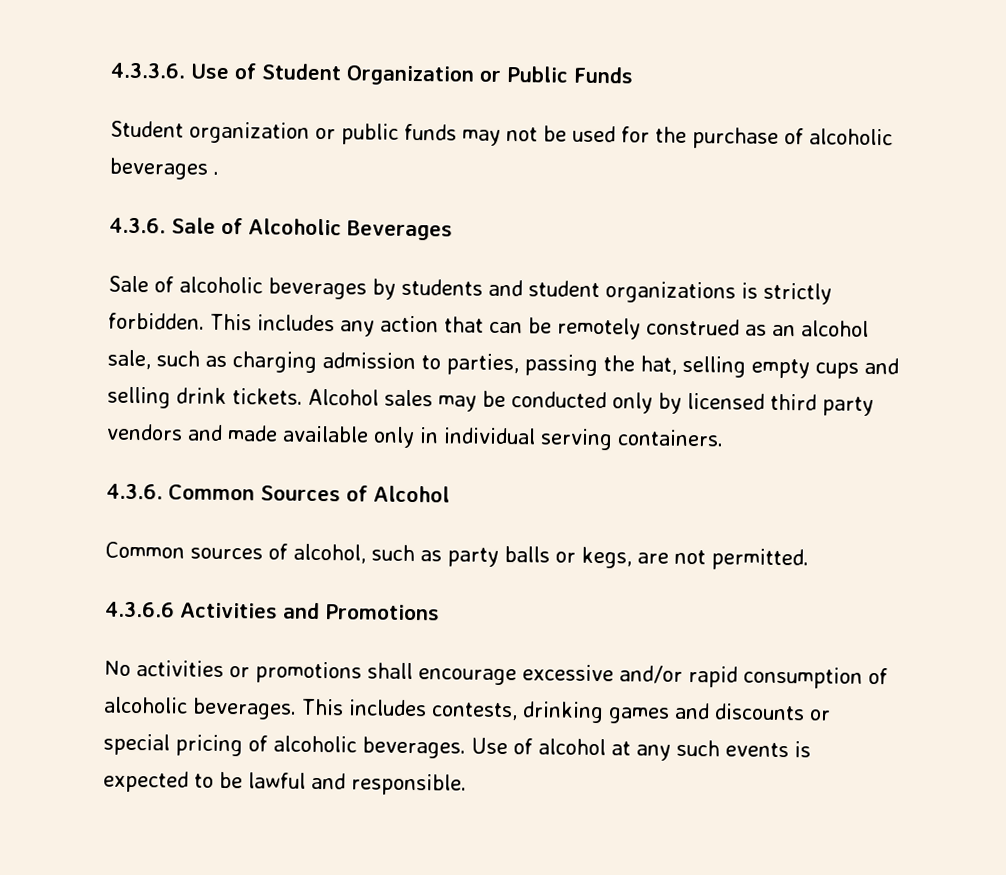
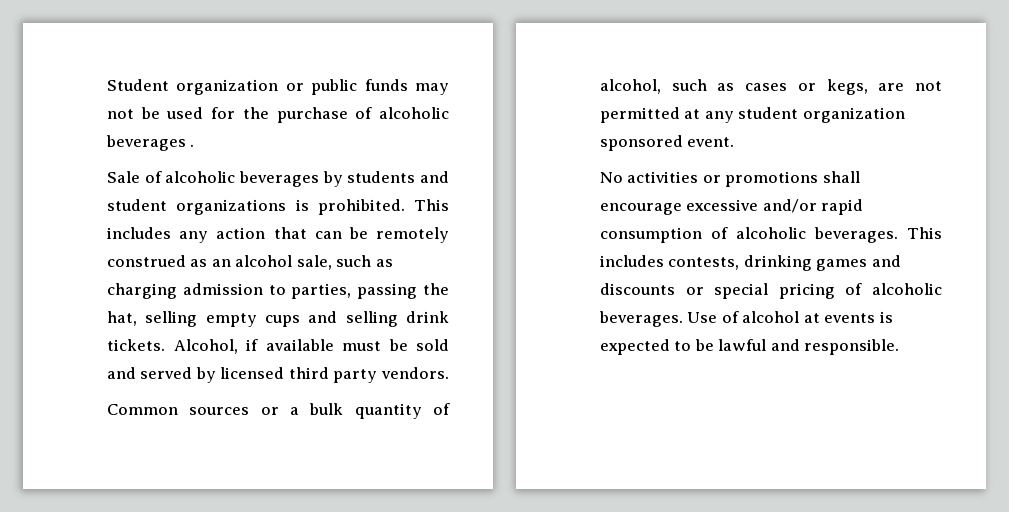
[110,62,634,86] 4.3.3.6. Use of Student Organization or Public Funds // -> (107, 85) none
[109,217,453,241] // 4.3.6. Sale of Alcoholic Beverages -> (195, 145) none
[763,282,832,305] [108,312,205,330] strictly forbidden. -> [317,199,405,215] prohibited.
[308,388,874,417] [106,423,724,451] [106,483,450,503] [105,541,263,560] Alcohol sales may be conducted only by licensed third party vendors and made available only in individual serving containers. // 4.3.6. Common Sources of Alcohol // Common sources -> [173,339,449,354] [107,367,449,383] [107,403,422,419] Alcohol, if available must be sold and served by licensed third party vendors. // Common sources or a bulk quantity
[447,546,550,567] party balls -> [745,83,788,91] cases
[711,548,809,571] [105,601,440,621] permitted. // 4.3.6.6 Activities and Promotions -> [600,107,905,123] [600,135,735,151] permitted at any student organization sponsored event.
[636,739,720,761] any such -> (820, 318) none

